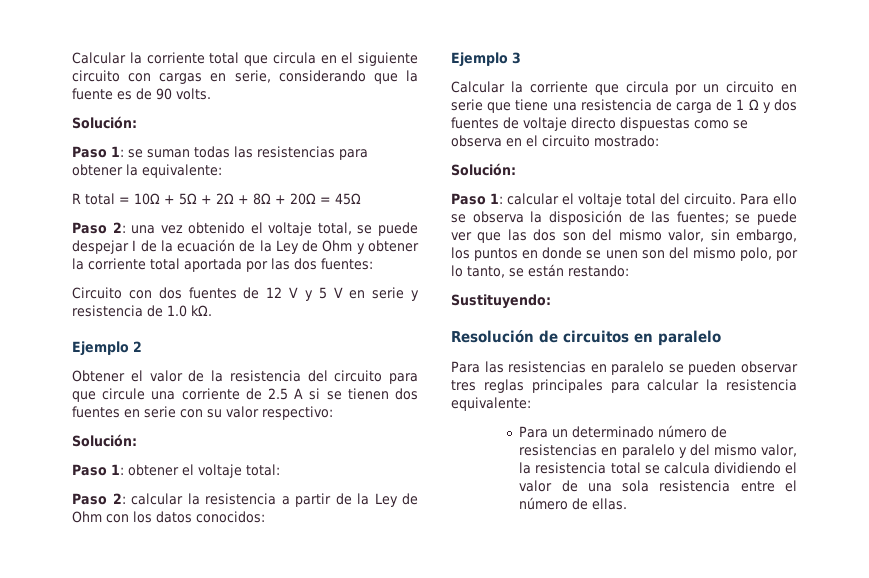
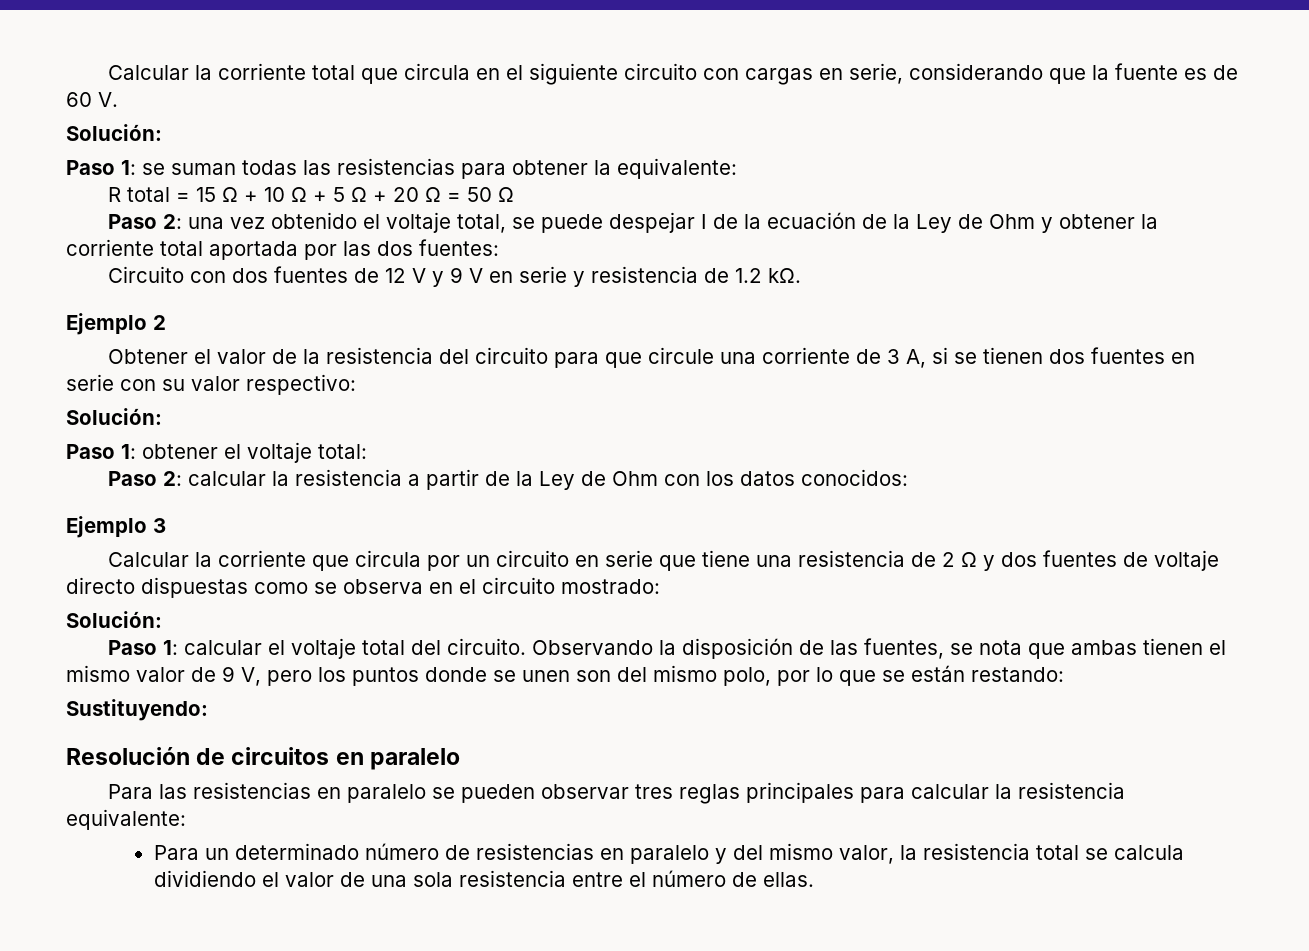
[156,88,211,100] 90 volts. -> [66,92,118,107] 60 V.
[134,193,361,205] 10Ω + 5Ω + 2Ω + 8Ω + 20Ω = 45Ω -> [195,187,514,202] 15 Ω + 10 Ω + 5 Ω + 20 Ω = 50 Ω
[318,287,327,299] 5 -> [449,267,463,283] 9
[167,305,187,317] 1.0 -> [734,268,762,283] 1.2
[268,388,304,400] 2.5 A -> [886,349,926,368] 3 A,
[676,99,745,113] carga de 1 -> [941,552,955,567] 2
[740,193,797,205] [451,210,797,225] [451,229,797,243] Para ello se observa la disposición de las fuentes; se puede ver que las dos son del mismo valor, sin embargo, -> [531,638,1226,659] [66,665,312,686] Observando la disposición de las fuentes, se nota que ambas tienen el mismo valor de 9 V, pero
[522,250,539,259] en -> (419, 676) none
[467,266,505,278] tanto, -> [839,670,876,686] que

